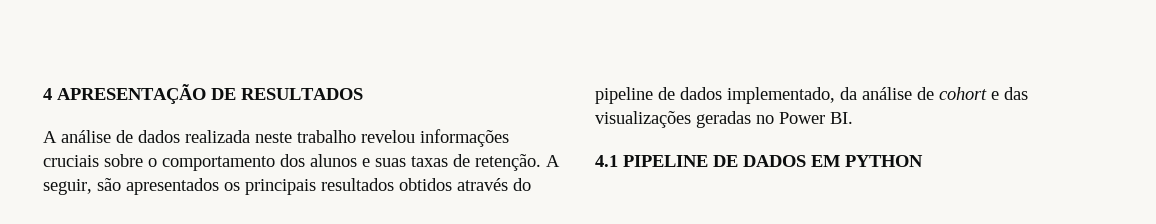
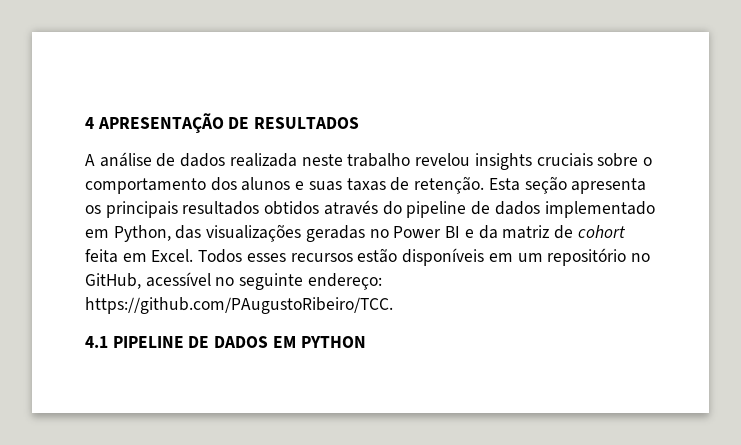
[420,129,509,147] informações -> [474,153,532,170] insights
[546,155,560,167] [43,178,219,195] A seguir, são apresentados -> [488,176,647,194] Esta seção apresenta
[727,87,999,104] implementado, da análise de cohort e -> [544,201,655,218] [85,225,171,242] implementado em Python,
[830,112,853,124] BI. -> [445,225,626,239] [85,248,650,266] [85,272,382,290] [85,297,393,314] BI e da matriz de cohort feita em Excel. Todos esses recursos estão disponíveis em um repositório no GitHub, acessível no seguinte endereço: https://github.com/PAugustoRibeiro/TCC.

